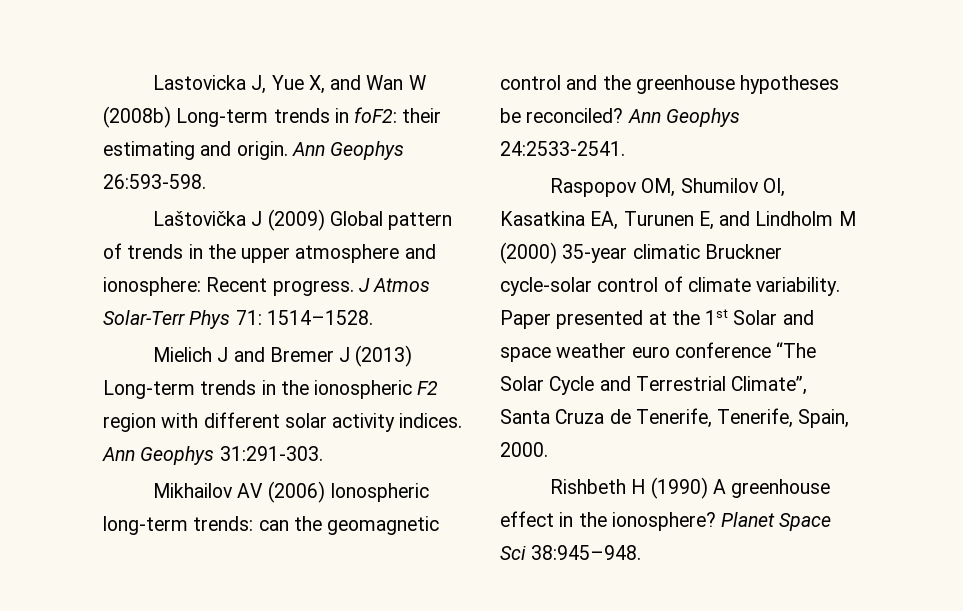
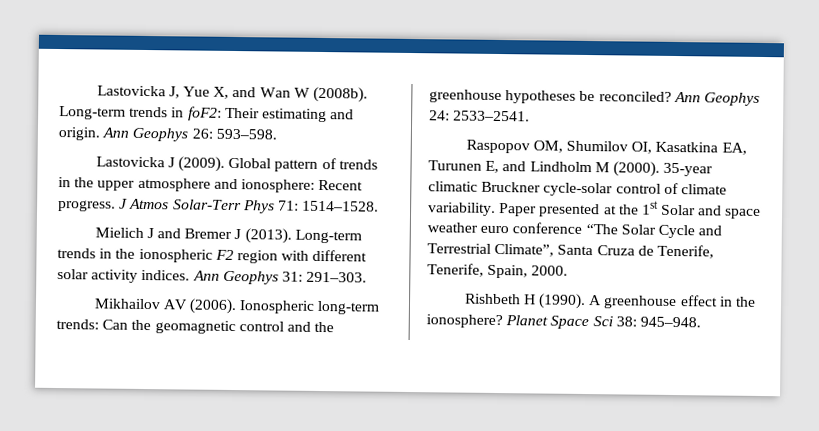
[103,106,171,128] (2008b) -> [312,86,368,103] (2008b).
[402,108,442,123] their -> [224,107,260,119] Their
[103,174,206,189] [153,209,325,231] 26:593-598. // Laštovička J (2009) -> [191,128,277,140] [95,156,225,172] 26: 593–598. // Lastovicka J (2009).
[355,345,413,367] (2013) -> [244,228,292,244] (2013).
[219,446,323,461] 31:291-303. -> [281,271,368,283] 31: 291–303.
[267,481,325,503] (2006) -> [188,298,237,315] (2006).
[258,520,289,531] can -> [102,319,129,330] Can
[500,141,625,156] 24:2533-2541. -> [429,110,531,122] 24: 2533–2541.
[500,242,557,264] (2000) -> [612,161,660,177] (2000).
[650,477,708,499] (1990) -> [537,293,586,309] (1990).
[531,545,642,560] 38:945–948. -> [615,316,701,328] 38: 945–948.

